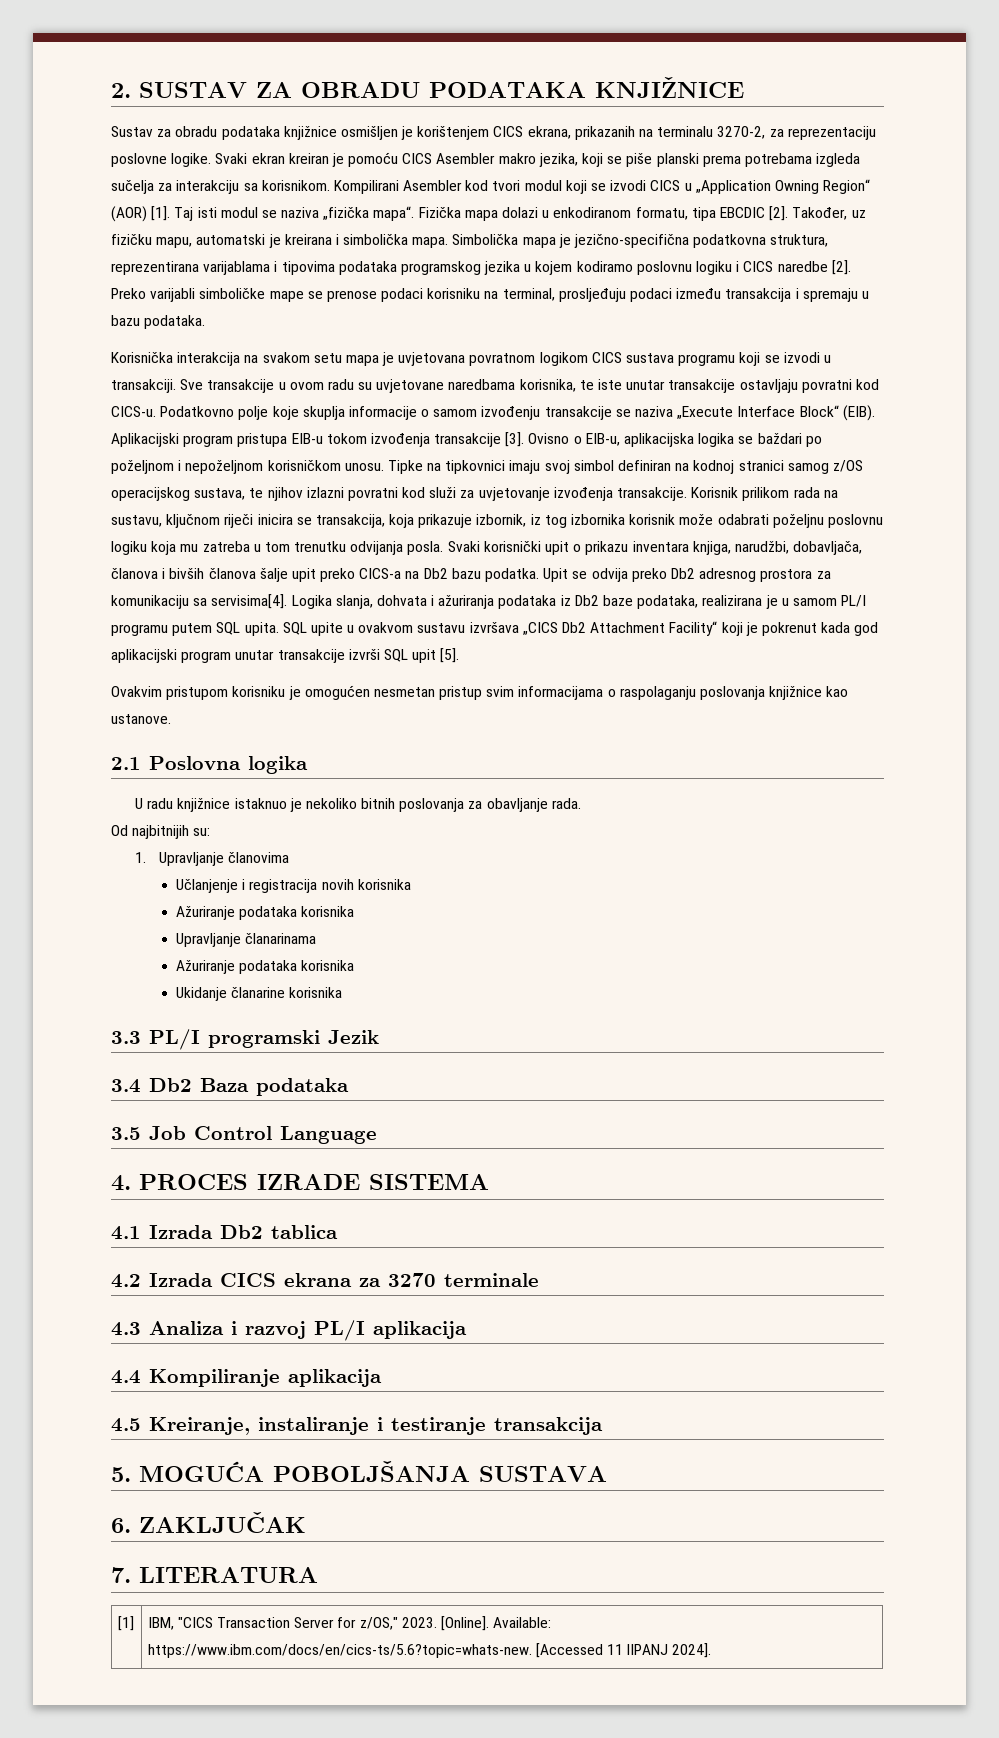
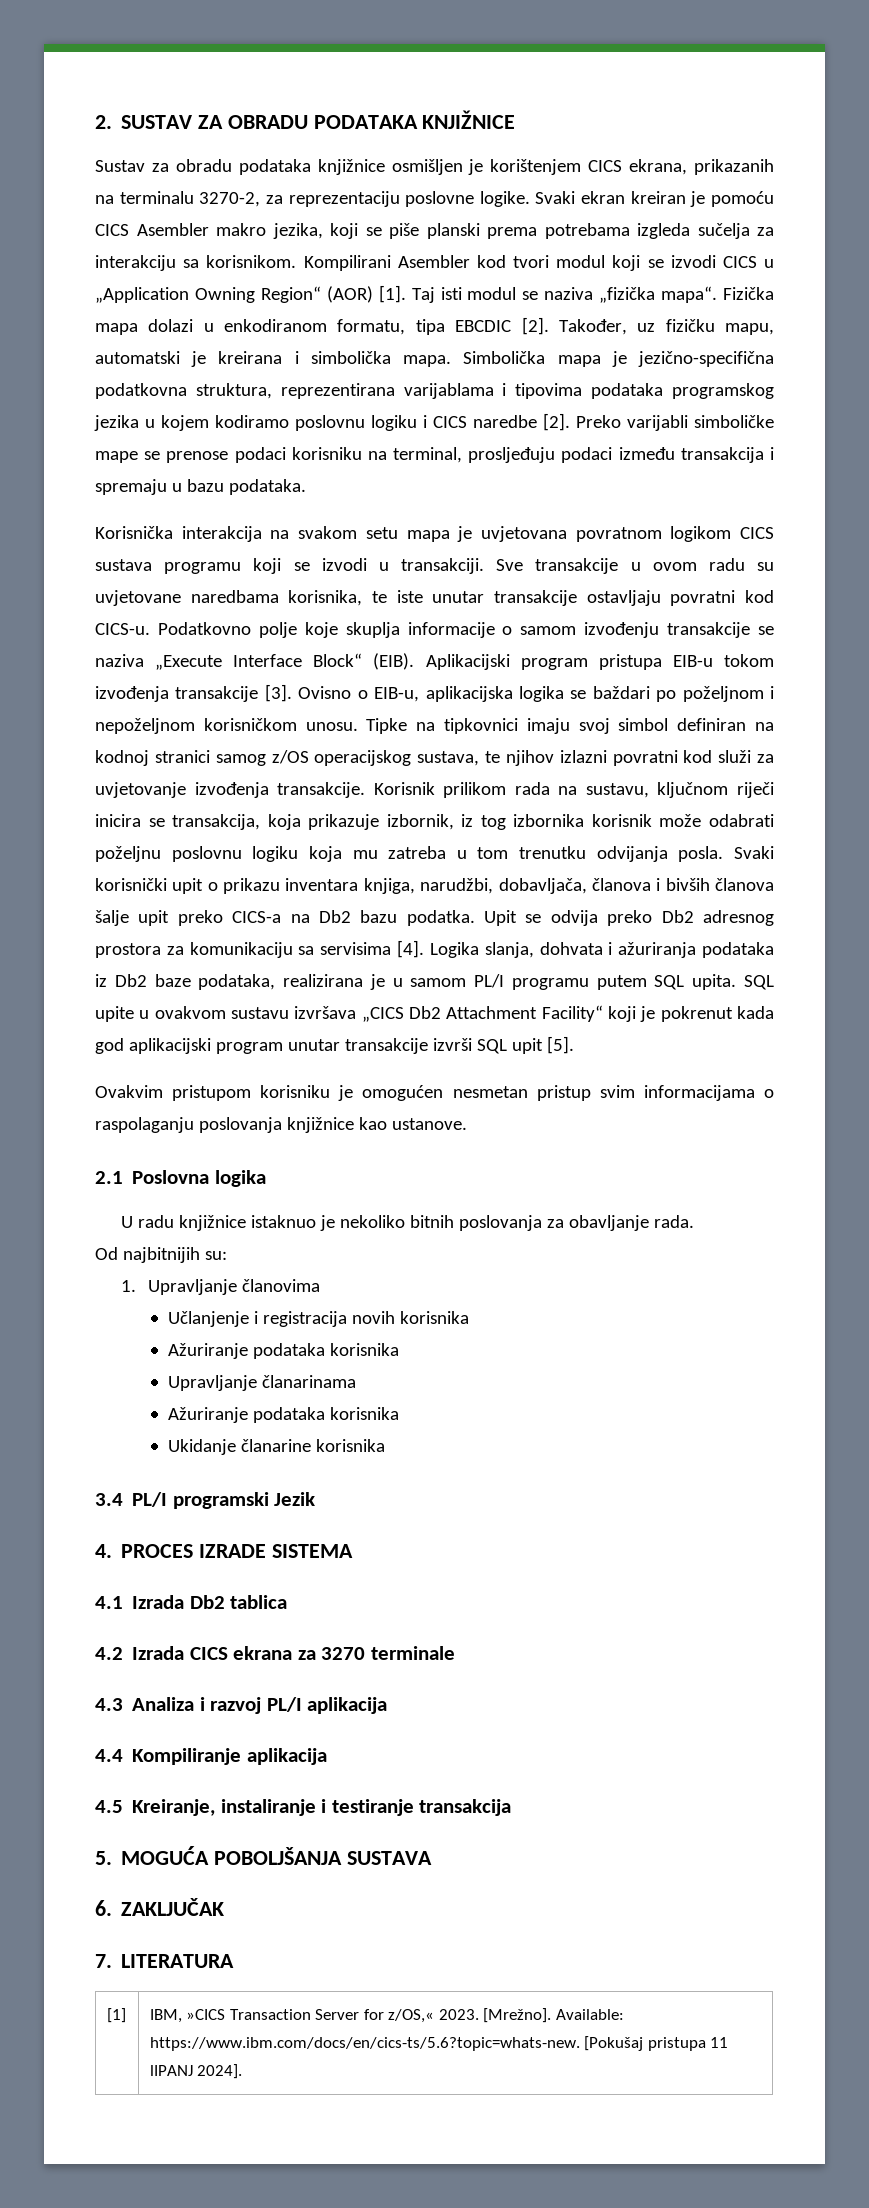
[211,594,288,609] servisima[4]. -> [320,940,425,958] servisima [4].
[111,1031,141,1044] 3.3 -> [95,1493,123,1506] 3.4
[111,1078,349,1096] [111,1126,377,1144] // 3.4 Db2 Baza podataka // 3.5 Job Control Language -> (316, 1499) none
[177,1617,213,1628] "CICS -> [186,2009,226,2020] »CICS
[359,1616,552,1631] [147,1643,603,1658] z/OS," 2023. [Online]. Available: https://www.ibm.com/docs/en/cics-ts/5.6?topic=whats-new. [Accessed -> [388,2008,624,2023] [149,2036,706,2051] z/OS,« 2023. [Mrežno]. Available: https://www.ibm.com/docs/en/cics-ts/5.6?topic=whats-new. [Pokušaj pristupa

